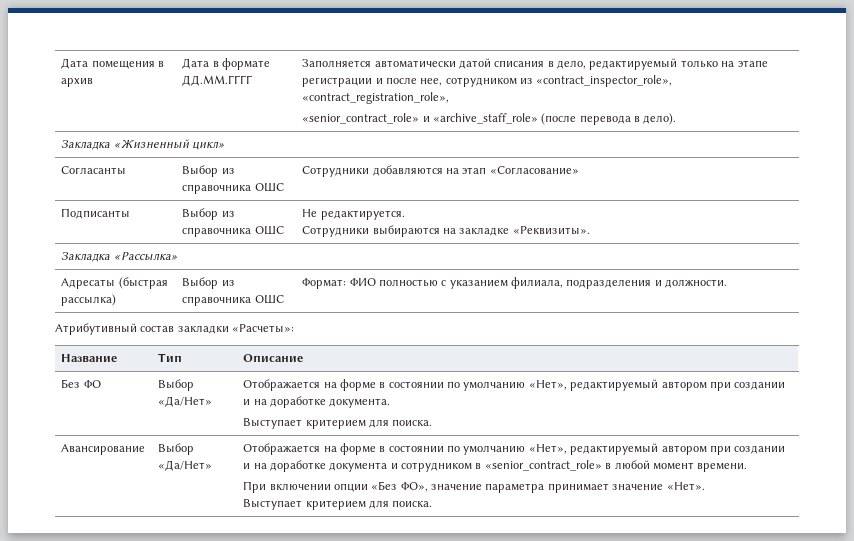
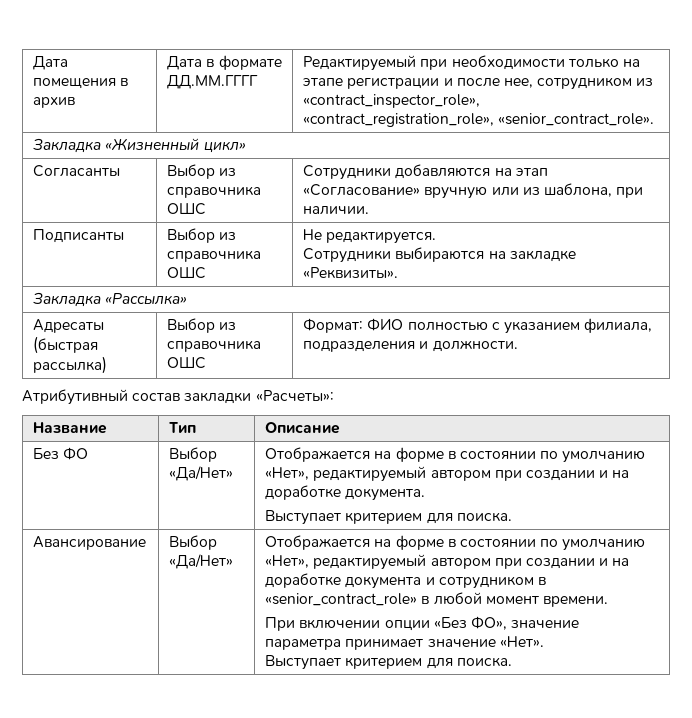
[302,58,678,70] Заполняется автоматически датой списания в дело, редактируемый -> [303,55,565,71] Редактируемый при необходимости
[302,113,677,125] // «senior_contract_role» и «archive_staff_role» (после перевода в дело). -> [498,113,655,126] «senior_contract_role».
(579, 170) none -> [424,183,644,199] [303,206,370,215] вручную или из шаблона, при наличии.

